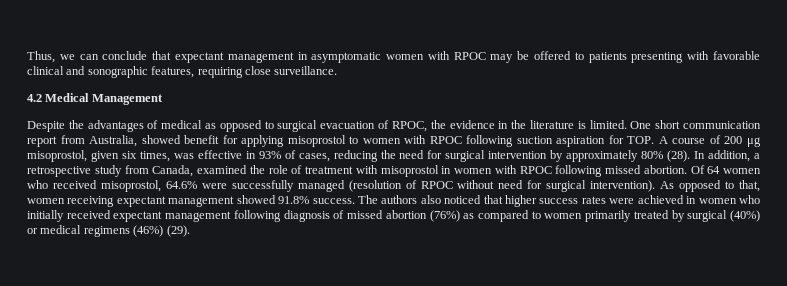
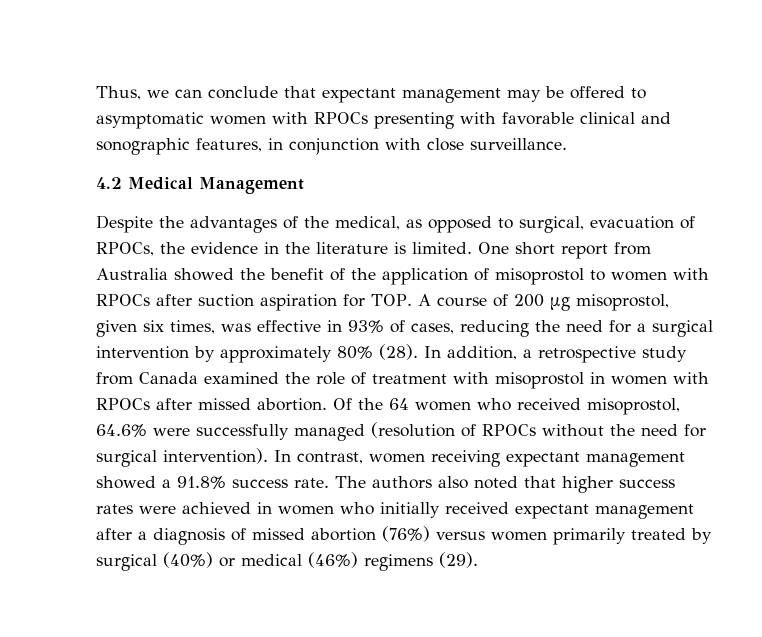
[297,51,627,63] in asymptomatic women with RPOC may be offered to patients -> [507,86,646,102] [96,112,368,129] may be offered to asymptomatic women with RPOCs
[197,67,243,78] requiring -> [268,138,421,155] in conjunction with
[161,120,203,129] medical -> [304,216,400,230] the medical,
[277,120,318,132] surgical -> [519,216,584,233] surgical,
[391,121,427,132] RPOC, -> [96,242,154,256] RPOCs,
[683,121,761,129] communication -> (555, 248) none
[89,135,285,147] Australia, showed benefit for applying -> [96,268,489,285] Australia showed the benefit of the application of
[429,135,514,147] RPOC following -> [96,294,192,306] RPOCs after
(443, 154) none -> [637,323,646,332] a
[152,165,194,177] Canada, -> [139,372,198,384] Canada
[519,165,603,177] RPOC following -> [96,398,192,410] RPOCs after
(705, 169) none -> [358,398,383,410] the
[420,180,495,189] RPOC without -> [482,424,635,437] RPOCs without the
[660,180,761,192] As opposed to that, -> [274,450,363,464] In contrast,
[278,196,355,204] 91.8% success. -> [162,476,329,489] a 91.8% success rate.
[444,195,482,204] noticed -> [474,476,518,489] noted
[233,210,281,222] following -> [96,528,147,540] after a
[463,210,541,222] as compared to -> [436,531,485,540] versus
[83,225,164,237] regimens (46%) -> [308,552,433,571] (46%) regimens

